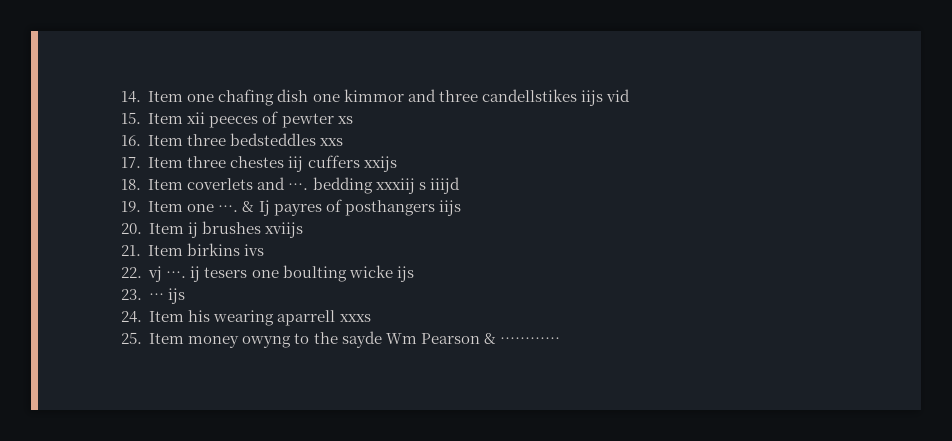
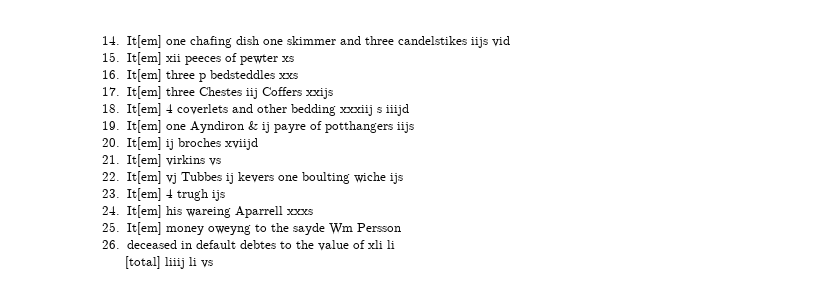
[148,91,184,102] Item -> [126,35,162,48] It[em]
[343,89,404,102] kimmor -> [286,36,336,45] skimmer
[481,89,577,102] candellstikes -> [397,36,467,45] candelstikes
[148,113,184,124] Item -> [126,52,162,65] It[em]
[148,134,227,146] Item three -> [126,69,206,82] It[em] three p
[148,155,360,172] Item three chestes iij cuffers -> [126,86,302,99] It[em] three Chestes iij Coffers
[148,179,184,190] Item -> [126,103,173,116] It[em] 4
[288,183,309,190] …. -> [256,104,287,113] other
[148,199,461,216] [120,221,304,238] [120,243,265,256] [120,266,248,282] Item one …. & Ij payres of posthangers iijs // 20. Item ij brushes xviijs // 21. Item birkins ivs // 22. vj …. ij tesers -> [126,120,414,133] [102,137,258,150] [102,154,221,167] [102,171,274,184] It[em] one Ayndiron & ij payre of potthangers iijs // 20. It[em] ij broches xviijd // 21. It[em] virkins vs // 22. It[em] vj Tubbes ij kevers
[348,265,393,278] wicke -> [353,172,386,183] wiche
[149,293,165,300] … -> [126,188,208,201] It[em] 4 trugh
[149,310,336,326] Item his wearing aparrell -> [126,205,283,218] It[em] his wareing Aparrell
[149,333,292,348] Item money owyng -> [126,222,251,235] It[em] money oweyng
[420,333,560,344] Pearson & ………… -> [356,223,401,232] [102,240,395,251] [124,256,213,269] Persson // 26. deceased in default debtes to the value of xli li // [total] liiij li vs

